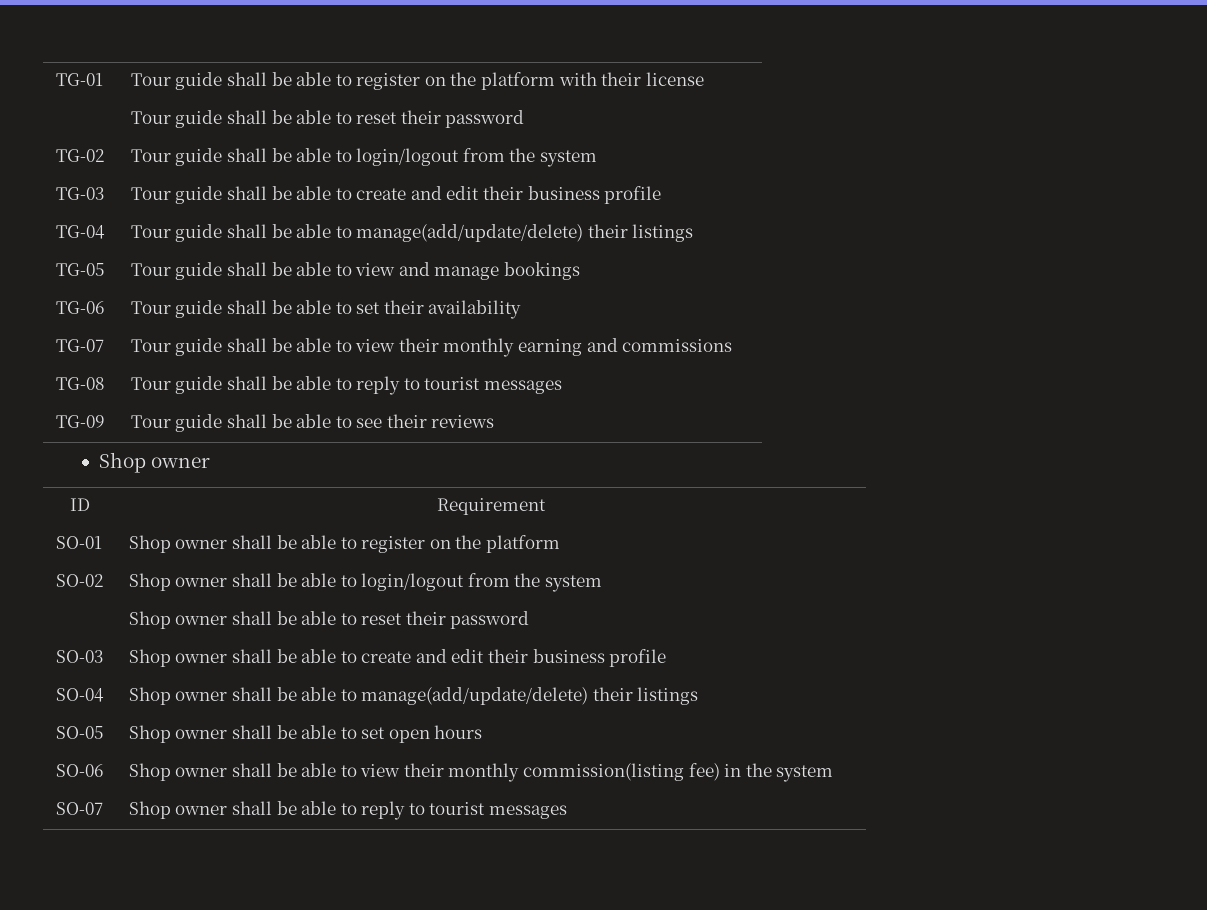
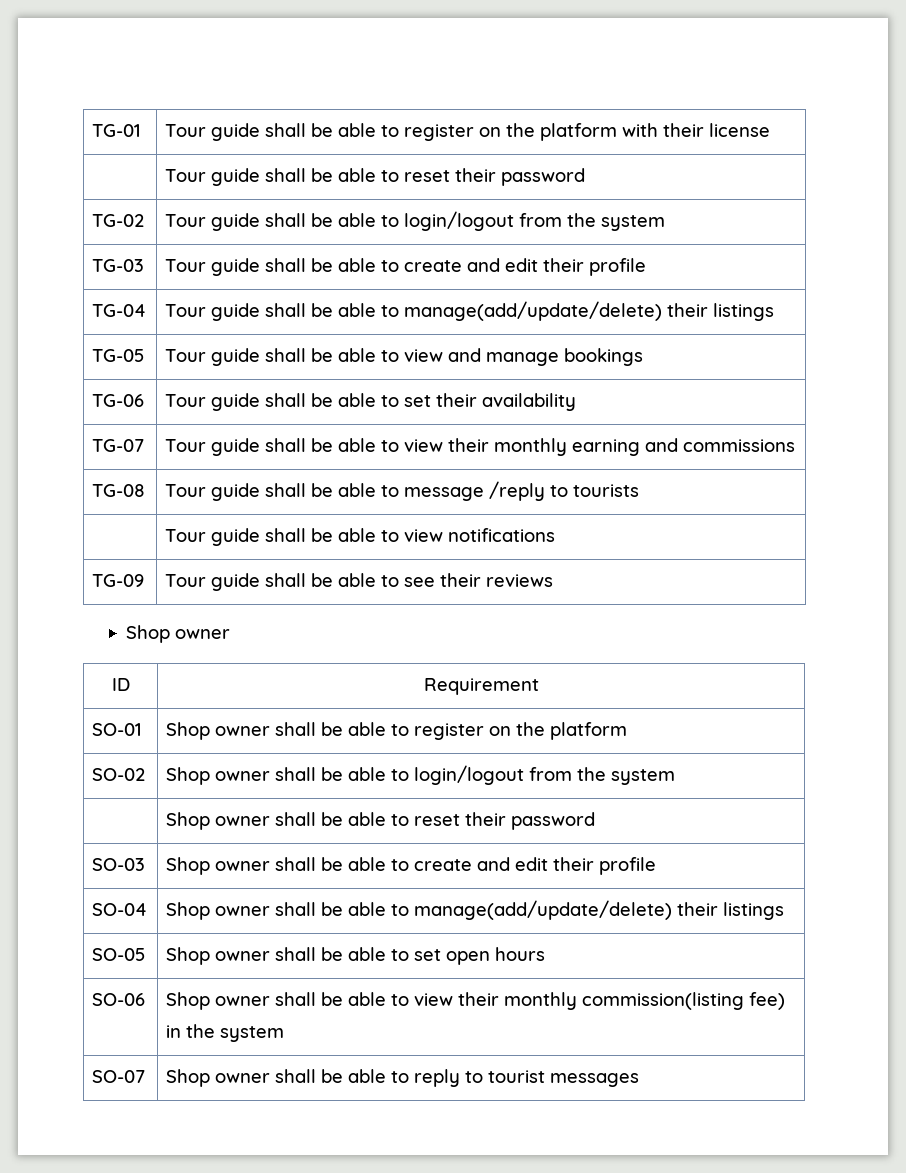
[527,186,600,200] business -> (585, 265) none
[356,376,563,395] reply to tourist messages -> [404,481,640,501] [165,528,556,546] message /reply to tourists // | Tour guide shall be able to view notifications
[532,649,605,663] business -> (595, 864) none

